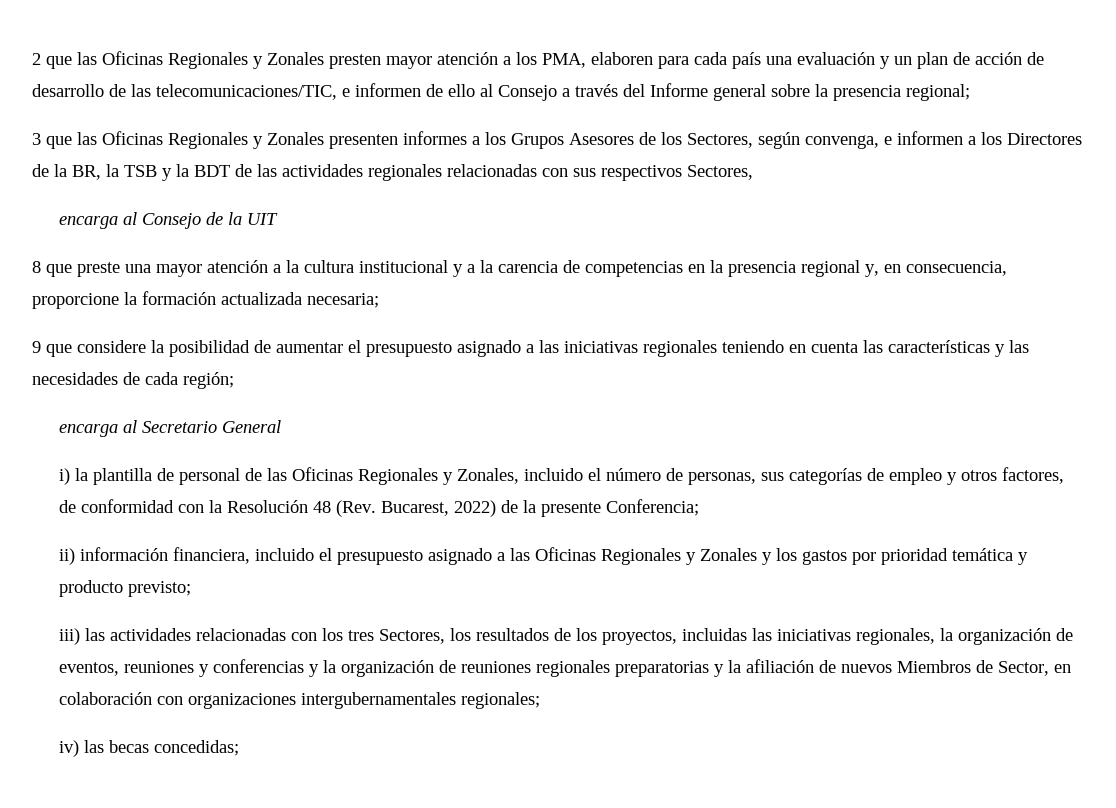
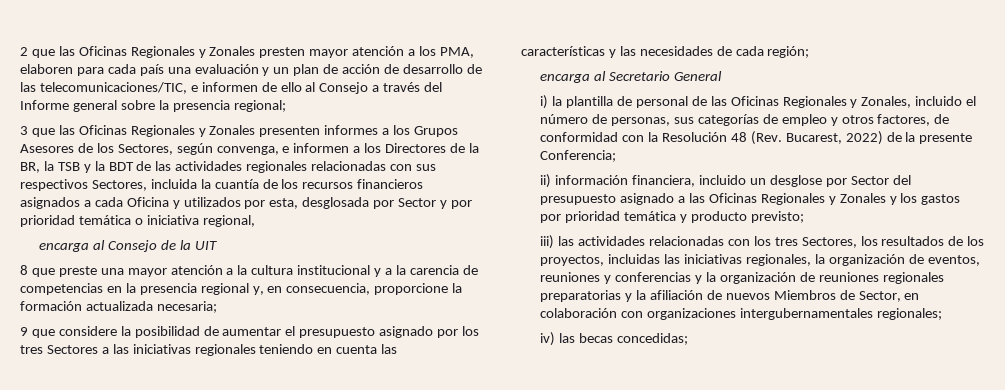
(753, 172) none -> [150,179,424,189] [20,197,472,209] [20,215,255,227] incluida la cuantía de los recursos financieros asignados a cada Oficina y utilizados por esta, desglosada por Sector y por prioridad temática o iniciativa regional,
(521, 348) none -> [437,326,480,338] [20,345,98,354] por los tres Sectores
[318,548,332,561] el -> [749,175,911,187] un desglose por Sector del

